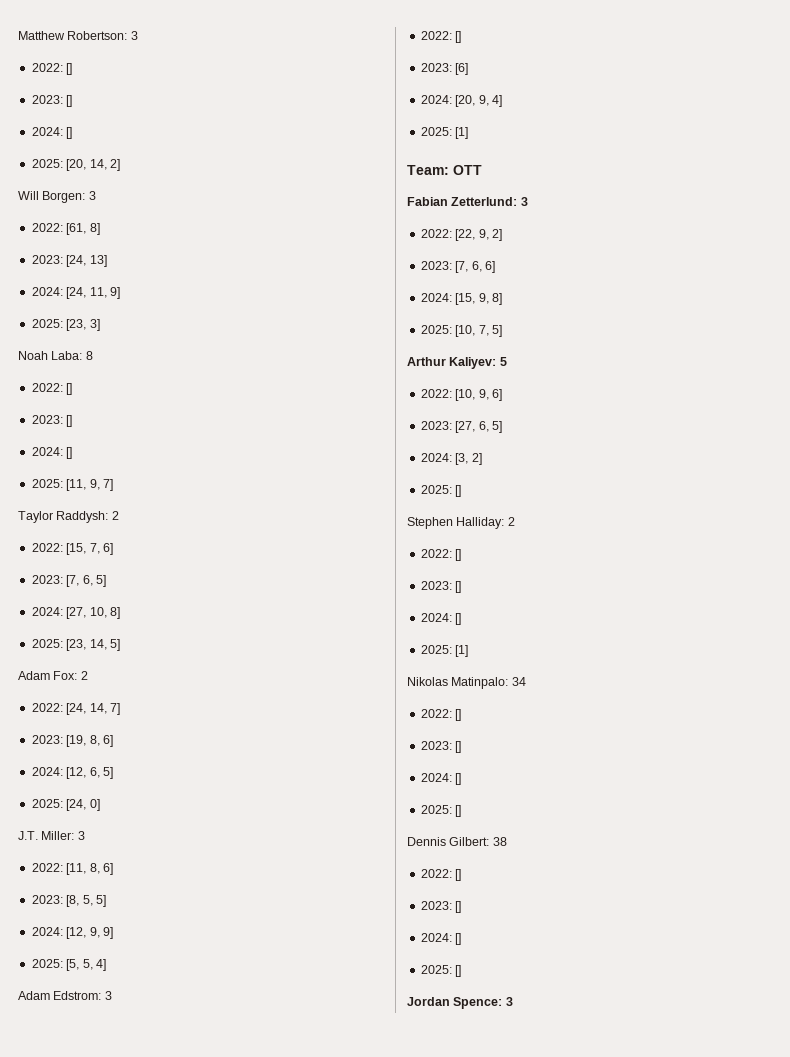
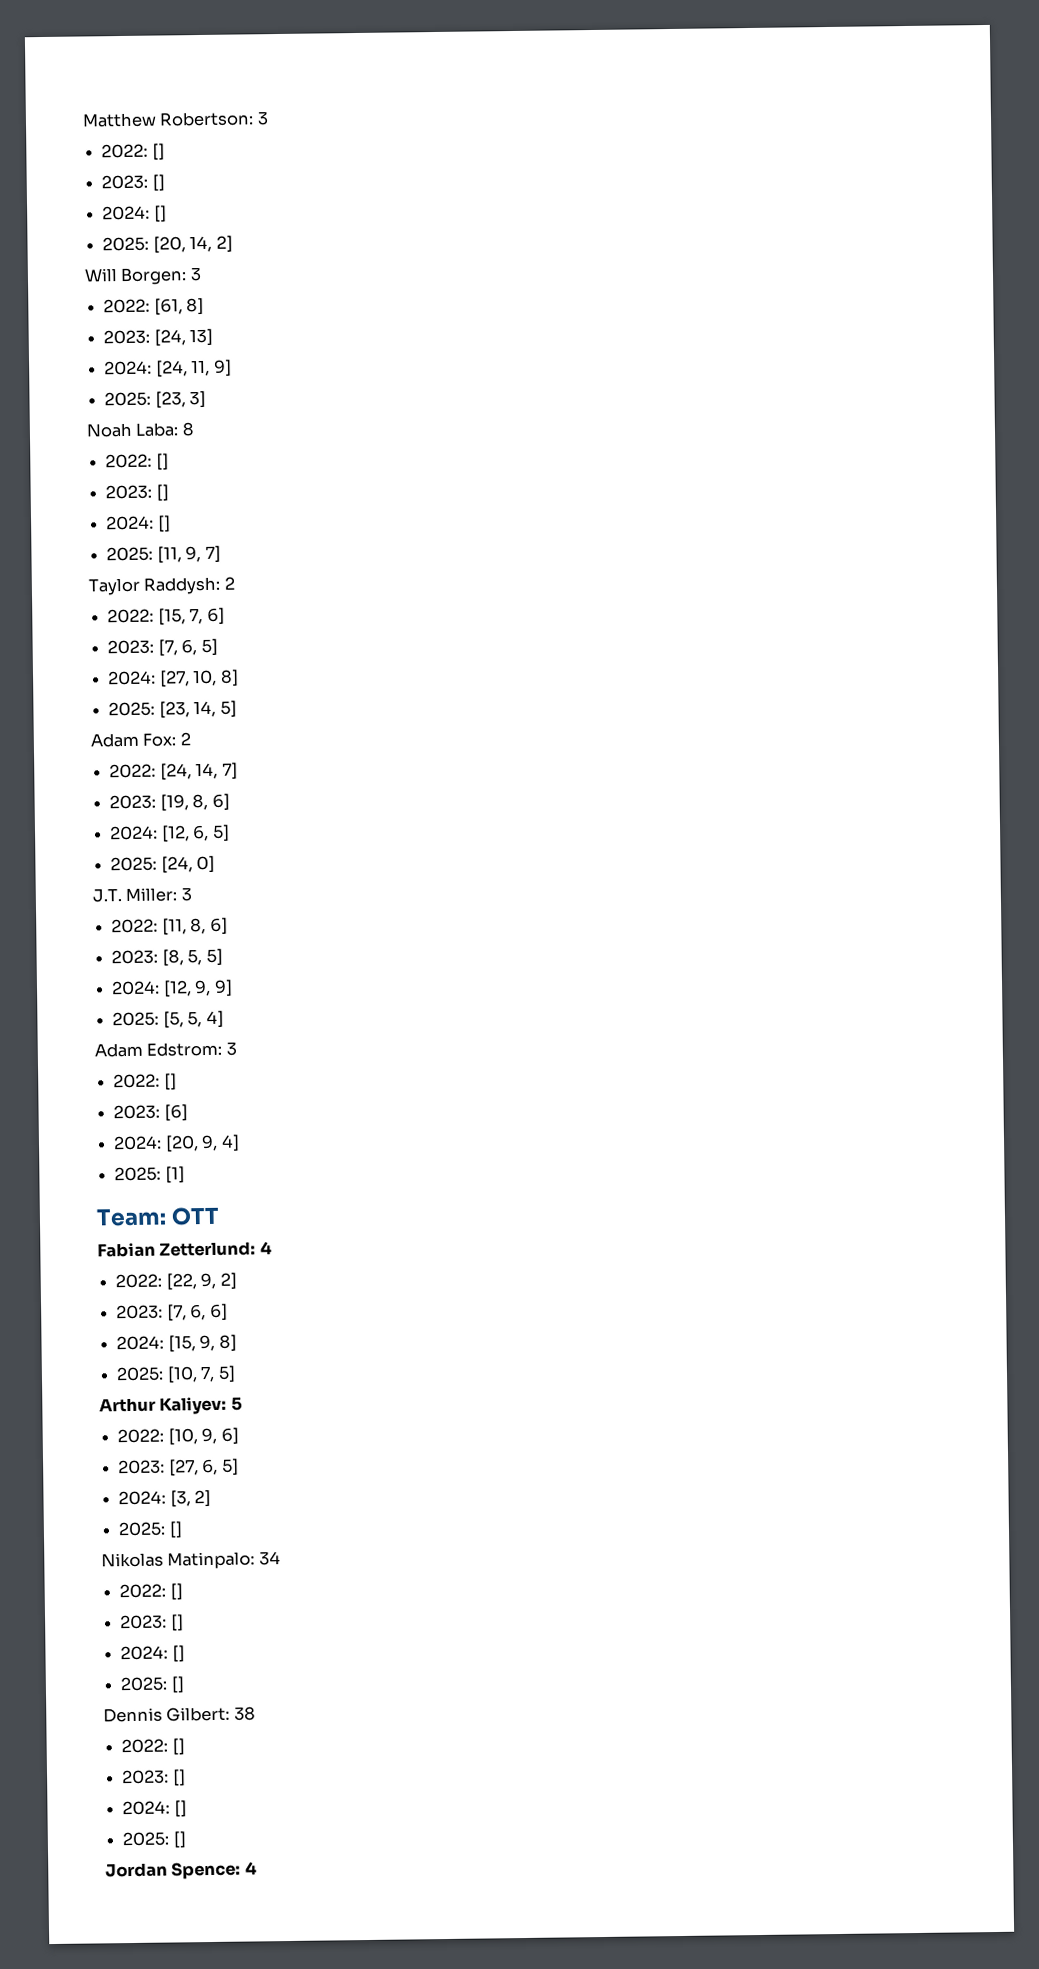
[520,197,528,206] 3 -> [259,1241,272,1255] 4
[407,517,515,529] [420,549,462,561] [420,581,462,593] [420,613,462,625] [420,645,469,657] // Stephen Halliday: 2 // 2022: [] // 2023: [] // 2024: [] // 2025: [1] -> (183, 1530) none
[505,997,513,1006] 3 -> [244,1861,257,1875] 4

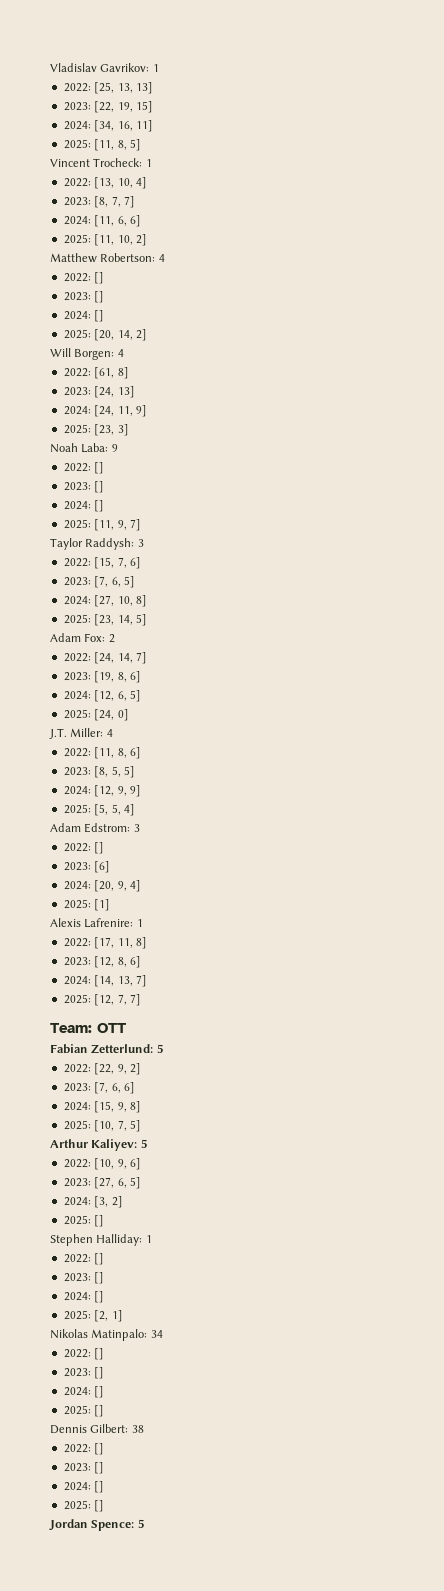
(82, 120) none -> [50,63,159,72] [63,82,153,94] [63,101,153,113] [63,120,153,132] [63,139,141,151] [50,158,152,167] [63,177,147,189] [63,196,135,208] [63,215,141,227] [63,234,147,246] Vladislav Gavrikov: 1 // 2022: [25, 13, 13] // 2023: [22, 19, 15] // 2024: [34, 16, 11] // 2025: [11, 8, 5] // Vincent Trocheck: 1 // 2022: [13, 10, 4] // 2023: [8, 7, 7] // 2024: [11, 6, 6] // 2025: [11, 10, 2] //
[256,111,269,126] 3 -> [158,254,165,262] 4
[189,267,202,282] 3 -> [117,349,124,357] 4
[181,422,194,437] 8 -> [111,444,118,452] 9
[223,576,235,590] 2 -> [137,539,144,547] 3
[180,887,192,902] 3 -> [106,729,113,737] 4
(185, 1175) none -> [50,918,143,928] [63,937,147,949] [63,956,141,968] [63,975,147,987] [63,994,141,1006] // Alexis Lafrenire: 1 // 2022: [17, 11, 8] // 2023: [12, 8, 6] // 2024: [14, 13, 7] // 2025: [12, 7, 7]
[259,1241,272,1255] 4 -> [156,1044,163,1053] 5
(183, 1530) none -> [50,1234,152,1246] [63,1253,105,1265] [63,1272,105,1284] [63,1291,105,1303] [63,1310,123,1322] // Stephen Halliday: 1 // 2022: [] // 2023: [] // 2024: [] // 2025: [2, 1]
[244,1861,257,1875] 4 -> [137,1519,144,1528] 5

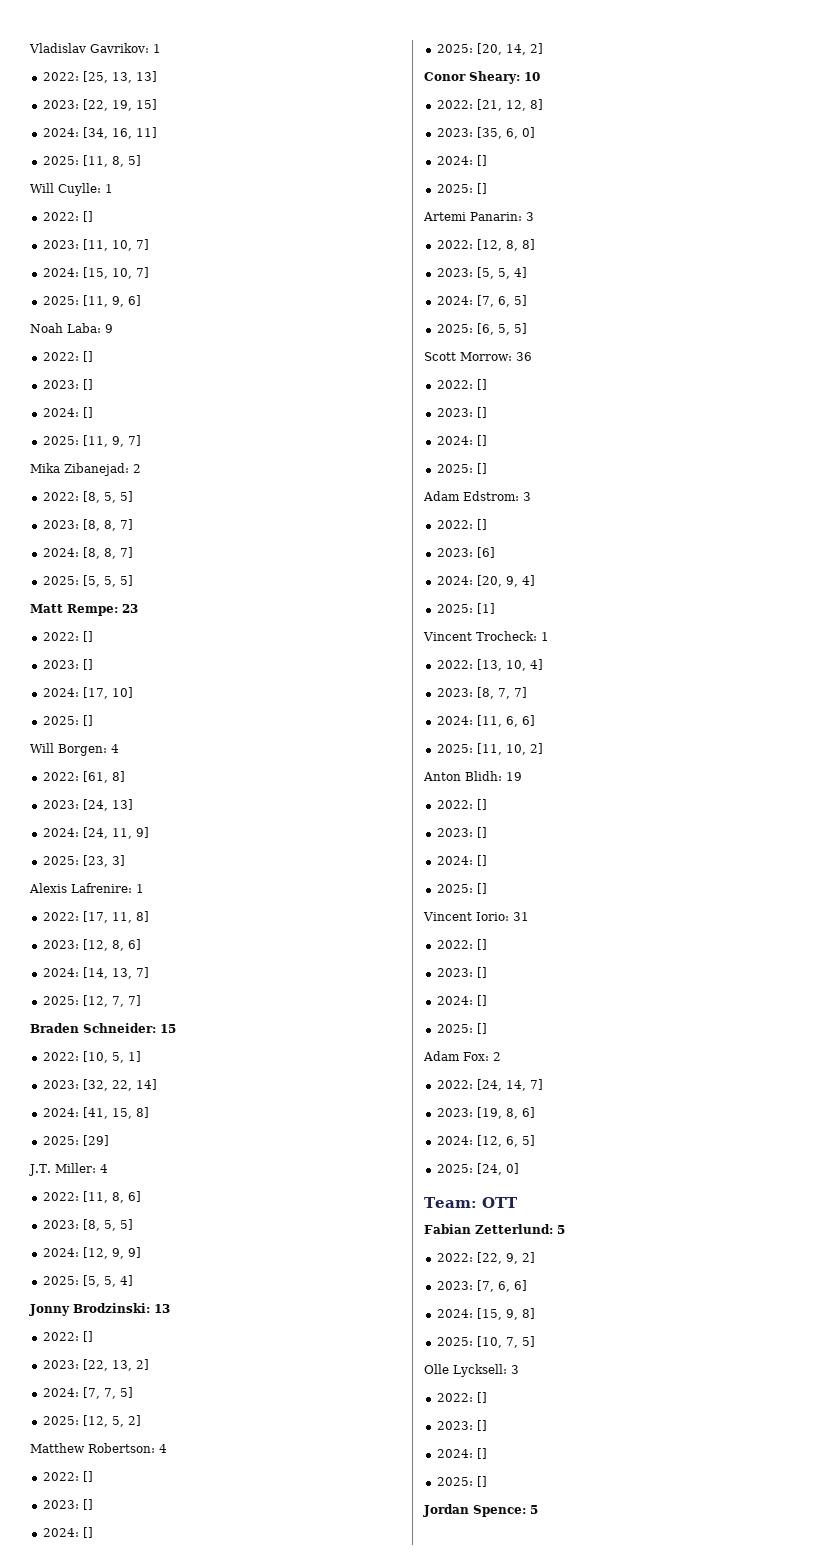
(141, 145) none -> [30,183,113,196] [42,211,93,222] [42,239,149,251] [42,267,149,279] [42,295,141,307] [30,323,113,333] [42,351,93,362] [42,379,93,390] [42,407,93,418] [42,435,141,447] [30,463,141,476] [42,491,133,503] [42,519,133,531] [42,547,133,559] [42,575,133,587] [30,604,138,616] [42,631,93,642] [42,659,93,670] [42,687,133,699] [42,715,93,726] [30,743,119,756] [42,771,125,783] [42,799,133,811] [42,827,149,839] [42,855,125,867] [29,883,144,893] [42,911,149,923] [42,939,141,951] [42,967,149,979] [42,995,141,1007] [30,1023,176,1033] [42,1051,141,1063] [42,1079,157,1091] [42,1107,149,1119] [42,1135,109,1146] [28,1163,108,1176] [42,1191,141,1203] [42,1219,133,1231] [42,1247,141,1259] [42,1275,133,1287] [29,1303,170,1316] [42,1331,93,1342] [42,1359,149,1371] [42,1387,133,1399] [42,1415,141,1427] [30,1443,167,1453] [42,1471,93,1482] [42,1499,93,1510] [42,1527,93,1538] [436,43,543,55] [424,71,540,84] [436,99,543,111] [436,127,535,139] [436,155,487,166] [436,183,487,194] [423,212,534,221] [436,239,535,251] [436,267,527,279] [436,295,527,307] [436,323,527,335] [424,352,532,361] [436,379,487,390] [436,407,487,418] [436,435,487,446] [436,463,487,474] [423,491,531,501] [436,519,487,530] [436,547,495,558] [436,575,535,587] [436,603,495,614] // Will Cuylle: 1 // 2022: [] // 2023: [11, 10, 7] // 2024: [15, 10, 7] // 2025: [11, 9, 6] // Noah Laba: 9 // 2022: [] // 2023: [] // 2024: [] // 2025: [11, 9, 7] // Mika Zibanejad: 2 // 2022: [8, 5, 5] // 2023: [8, 8, 7] // 2024: [8, 8, 7] // 2025: [5, 5, 5] // Matt Rempe: 23 // 2022: [] // 2023: [] // 2024: [17, 10] // 2025: [] // Will Borgen: 4 // 2022: [61, 8] // 2023: [24, 13] // 2024: [24, 11, 9] // 2025: [23, 3] // Alexis Lafrenire: 1 // 2022: [17, 11, 8] // 2023: [12, 8, 6] // 2024: [14, 13, 7] // 2025: [12, 7, 7] // Braden Schneider: 15 // 2022: [10, 5, 1] // 2023: [32, 22, 14] // 2024: [41, 15, 8] // 2025: [29] // J.T. Miller: 4 // 2022: [11, 8, 6] // 2023: [8, 5, 5] // 2024: [12, 9, 9] // 2025: [5, 5, 4] // Jonny Brodzinski: 13 // 2022: [] // 2023: [22, 13, 2] // 2024: [7, 7, 5] // 2025: [12, 5, 2] // Matthew Robertson: 4 // 2022: [] // 2023: [] // 2024: [] // 2025: [20, 14, 2] // Conor Sheary: 10 // 2022: [21, 12, 8] // 2023: [35, 6, 0] // 2024: [] // 2025: [] // Artemi Panarin: 3 // 2022: [12, 8, 8] // 2023: [5, 5, 4] // 2024: [7, 6, 5] // 2025: [6, 5, 5] // Scott Morrow: 36 // 2022: [] // 2023: [] // 2024: [] // 2025: [] // Adam Edstrom: 3 // 2022: [] // 2023: [6] // 2024: [20, 9, 4] // 2025: [1]
[50,253,165,263] [63,272,105,284] [63,291,105,303] [63,310,105,322] [63,329,147,341] [50,348,124,360] [63,367,129,379] [63,386,135,398] [63,405,147,417] [63,424,129,436] [50,443,118,453] [63,462,105,474] [63,481,105,493] [63,500,105,512] [63,519,141,531] [50,538,144,550] [63,557,141,569] [63,576,135,588] [63,595,147,607] [63,614,147,626] Matthew Robertson: 4 // 2022: [] // 2023: [] // 2024: [] // 2025: [20, 14, 2] // Will Borgen: 4 // 2022: [61, 8] // 2023: [24, 13] // 2024: [24, 11, 9] // 2025: [23, 3] // Noah Laba: 9 // 2022: [] // 2023: [] // 2024: [] // 2025: [11, 9, 7] // Taylor Raddysh: 3 // 2022: [15, 7, 6] // 2023: [7, 6, 5] // 2024: [27, 10, 8] // 2025: [23, 14, 5] -> [423,771,522,781] [436,799,487,810] [436,827,487,838] [436,855,487,866] [436,883,487,894] [423,912,529,921] [436,939,487,950] [436,967,487,978] [436,995,487,1006] [436,1023,487,1034] Anton Blidh: 19 // 2022: [] // 2023: [] // 2024: [] // 2025: [] // Vincent Iorio: 31 // 2022: [] // 2023: [] // 2024: [] // 2025: []
[49,728,113,739] [63,747,141,759] [63,766,135,778] [63,785,141,797] [63,804,135,816] [50,823,140,833] [63,842,105,854] [63,861,111,873] [63,880,141,892] [63,899,111,911] [50,918,143,928] [63,937,147,949] [63,956,141,968] [63,975,147,987] [63,994,141,1006] // J.T. Miller: 4 // 2022: [11, 8, 6] // 2023: [8, 5, 5] // 2024: [12, 9, 9] // 2025: [5, 5, 4] // Adam Edstrom: 3 // 2022: [] // 2023: [6] // 2024: [20, 9, 4] // 2025: [1] // Alexis Lafrenire: 1 // 2022: [17, 11, 8] // 2023: [12, 8, 6] // 2024: [14, 13, 7] // 2025: [12, 7, 7] -> (519, 1168) none
[50,1139,147,1151] [63,1158,141,1170] [63,1177,141,1189] [63,1196,123,1208] [63,1215,105,1227] [50,1234,152,1246] [63,1253,105,1265] [63,1272,105,1284] [63,1291,105,1303] [63,1310,123,1322] [50,1329,163,1341] [63,1348,105,1360] [63,1367,105,1379] [63,1386,105,1398] [63,1405,105,1417] [50,1424,144,1434] Arthur Kaliyev: 5 // 2022: [10, 9, 6] // 2023: [27, 6, 5] // 2024: [3, 2] // 2025: [] // Stephen Halliday: 1 // 2022: [] // 2023: [] // 2024: [] // 2025: [2, 1] // Nikolas Matinpalo: 34 // 2022: [] // 2023: [] // 2024: [] // 2025: [] // Dennis Gilbert: 38 -> [424,1364,519,1377] Olle Lycksell: 3

